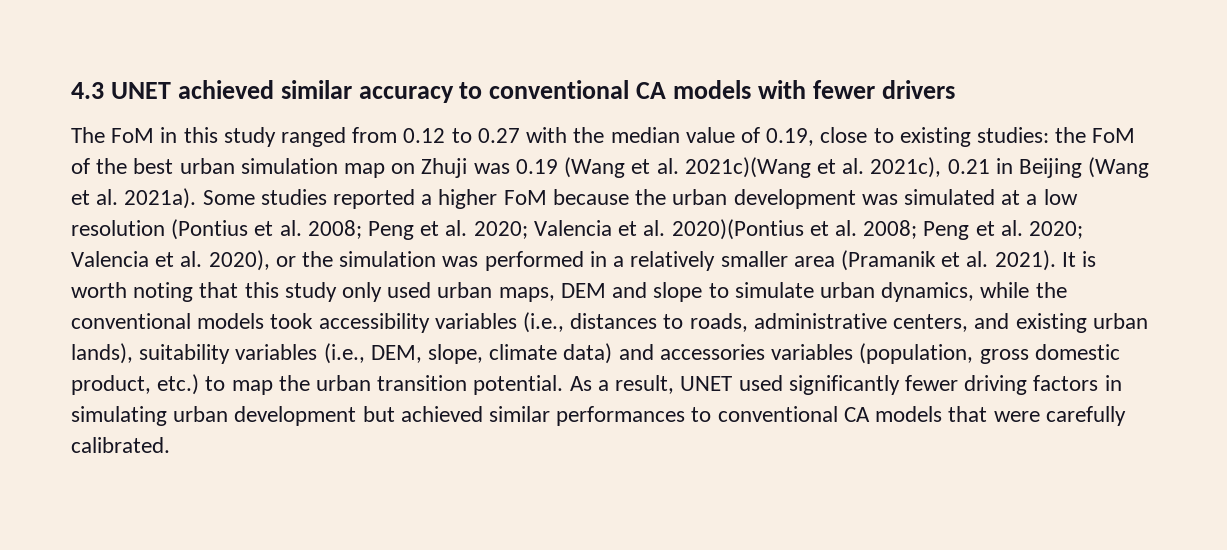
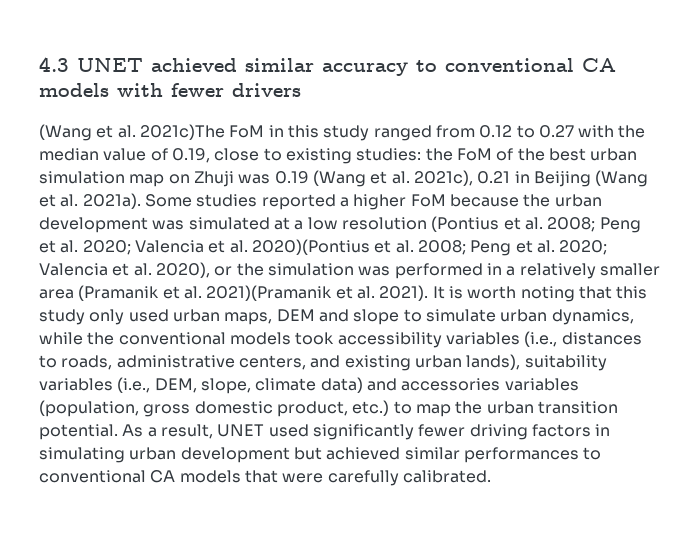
[71,127,105,143] The -> [39,124,225,141] (Wang et al. 2021c)The
[684,157,865,178] 2021c)(Wang et al. -> (410, 177) none
(989, 259) none -> [206,285,375,301] 2021)(Pramanik et al.

